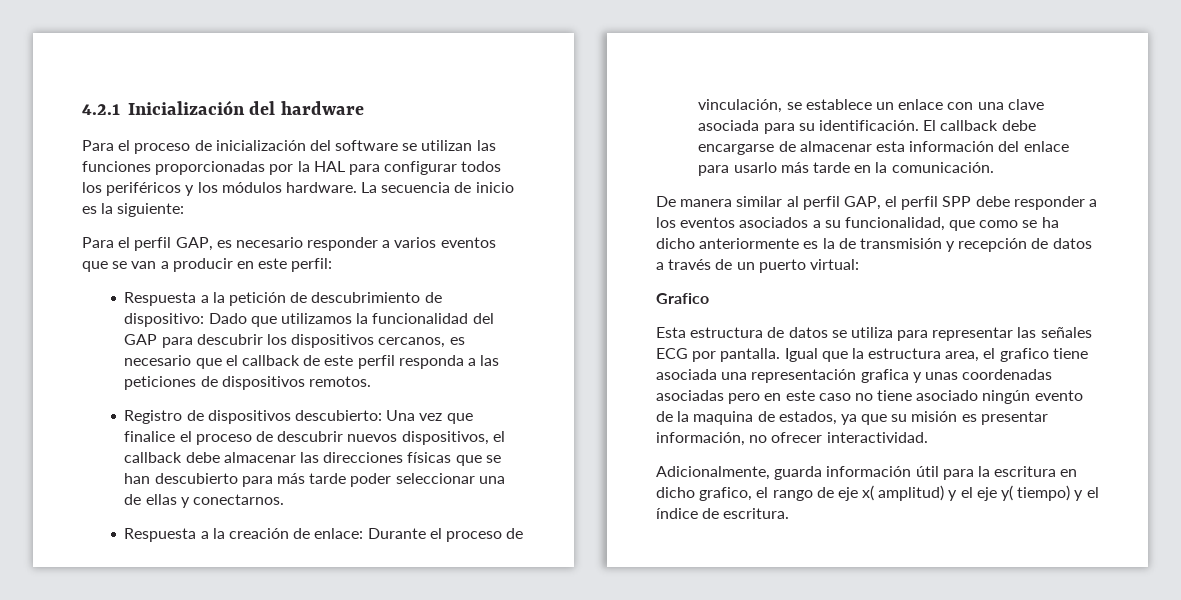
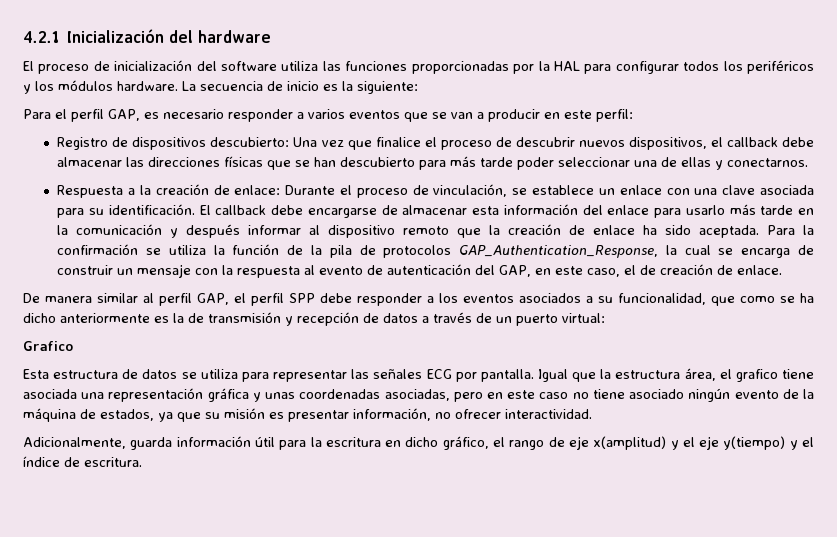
[82,140,131,151] Para el -> [23,61,34,71] El
[402,140,473,151] se utilizan -> [281,61,319,71] utiliza
[124,292,442,306] [124,313,494,327] [124,334,465,348] [124,355,500,369] [124,376,372,390] // Respuesta a la petición de descubrimiento de dispositivo: Dado que utilizamos la funcionalidad del GAP para descubrir los dispositivos cercanos, es necesario que el callback de este perfil responda a las peticiones de dispositivos remotos. -> (633, 115) none
[891,162,994,173] comunicación. -> [76,224,814,238] [57,244,815,258] [57,264,783,278] comunicación y después informar al dispositivo remoto que la creación de enlace ha sido aceptada. Para la confirmación se utiliza la función de la pila de protocolos GAP_Authentication_Response, la cual se encarga de construir un mensaje con la respuesta al evento de autenticación del GAP, en este caso, el de creación de enlace.
[945,351,980,362] area, -> [684,368,716,381] área,
[860,369,909,383] grafica -> [207,388,249,402] gráfica
[656,390,724,401] asociadas -> [384,389,450,401] asociadas,
[693,411,754,425] maquina -> [23,408,76,422] máquina
[699,487,753,501] grafico, -> [442,436,489,450] gráfico,
[862,485,945,501] x( amplitud) -> [593,436,667,450] x(amplitud)
[1001,485,1071,501] y( tiempo) -> [723,436,786,450] y(tiempo)

